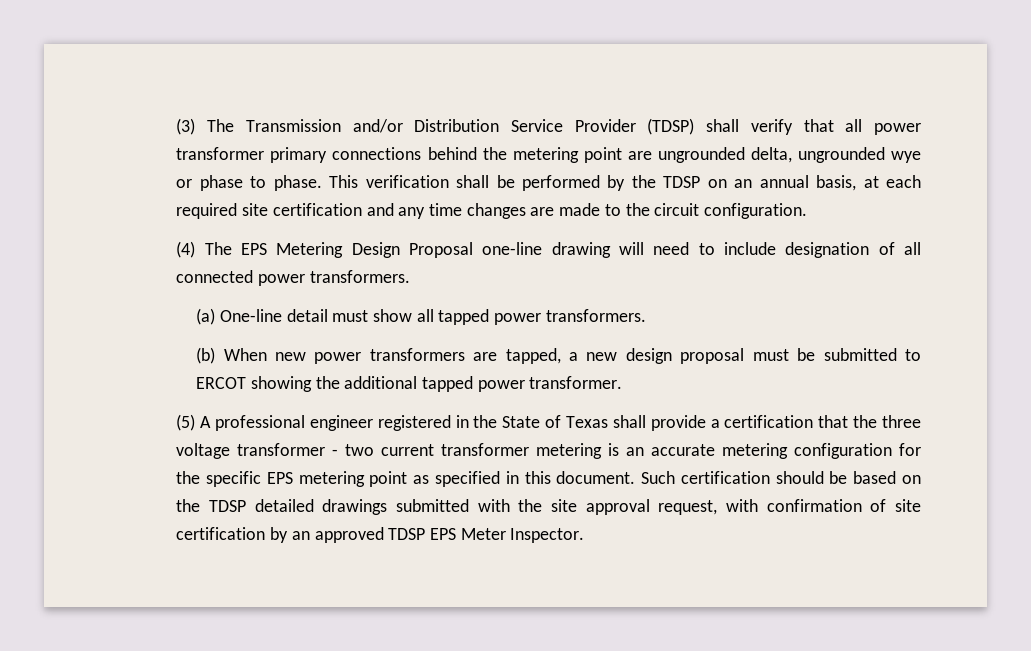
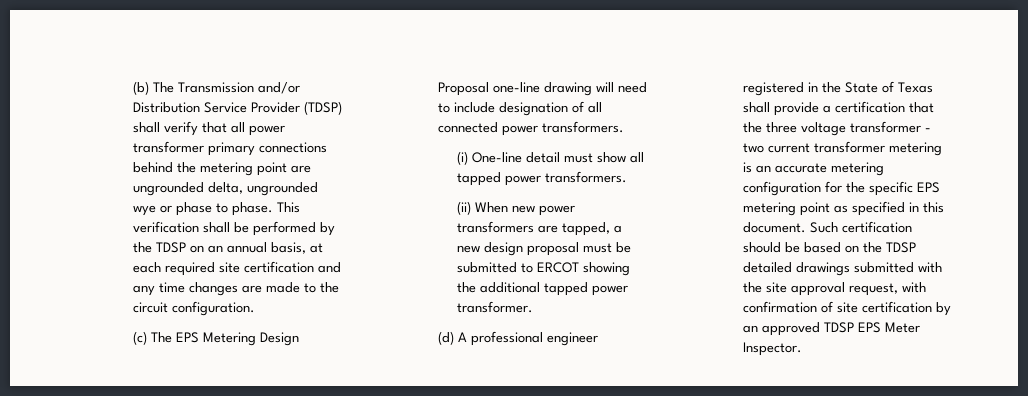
[176,118,196,135] (3) -> [132,81,149,95] (b)
[176,241,196,258] (4) -> [132,331,147,345] (c)
[196,308,216,325] (a) -> [456,151,468,165] (i)
[196,347,216,364] (b) -> [456,201,471,215] (ii)
[176,414,196,431] (5) -> [437,331,454,345] (d)

